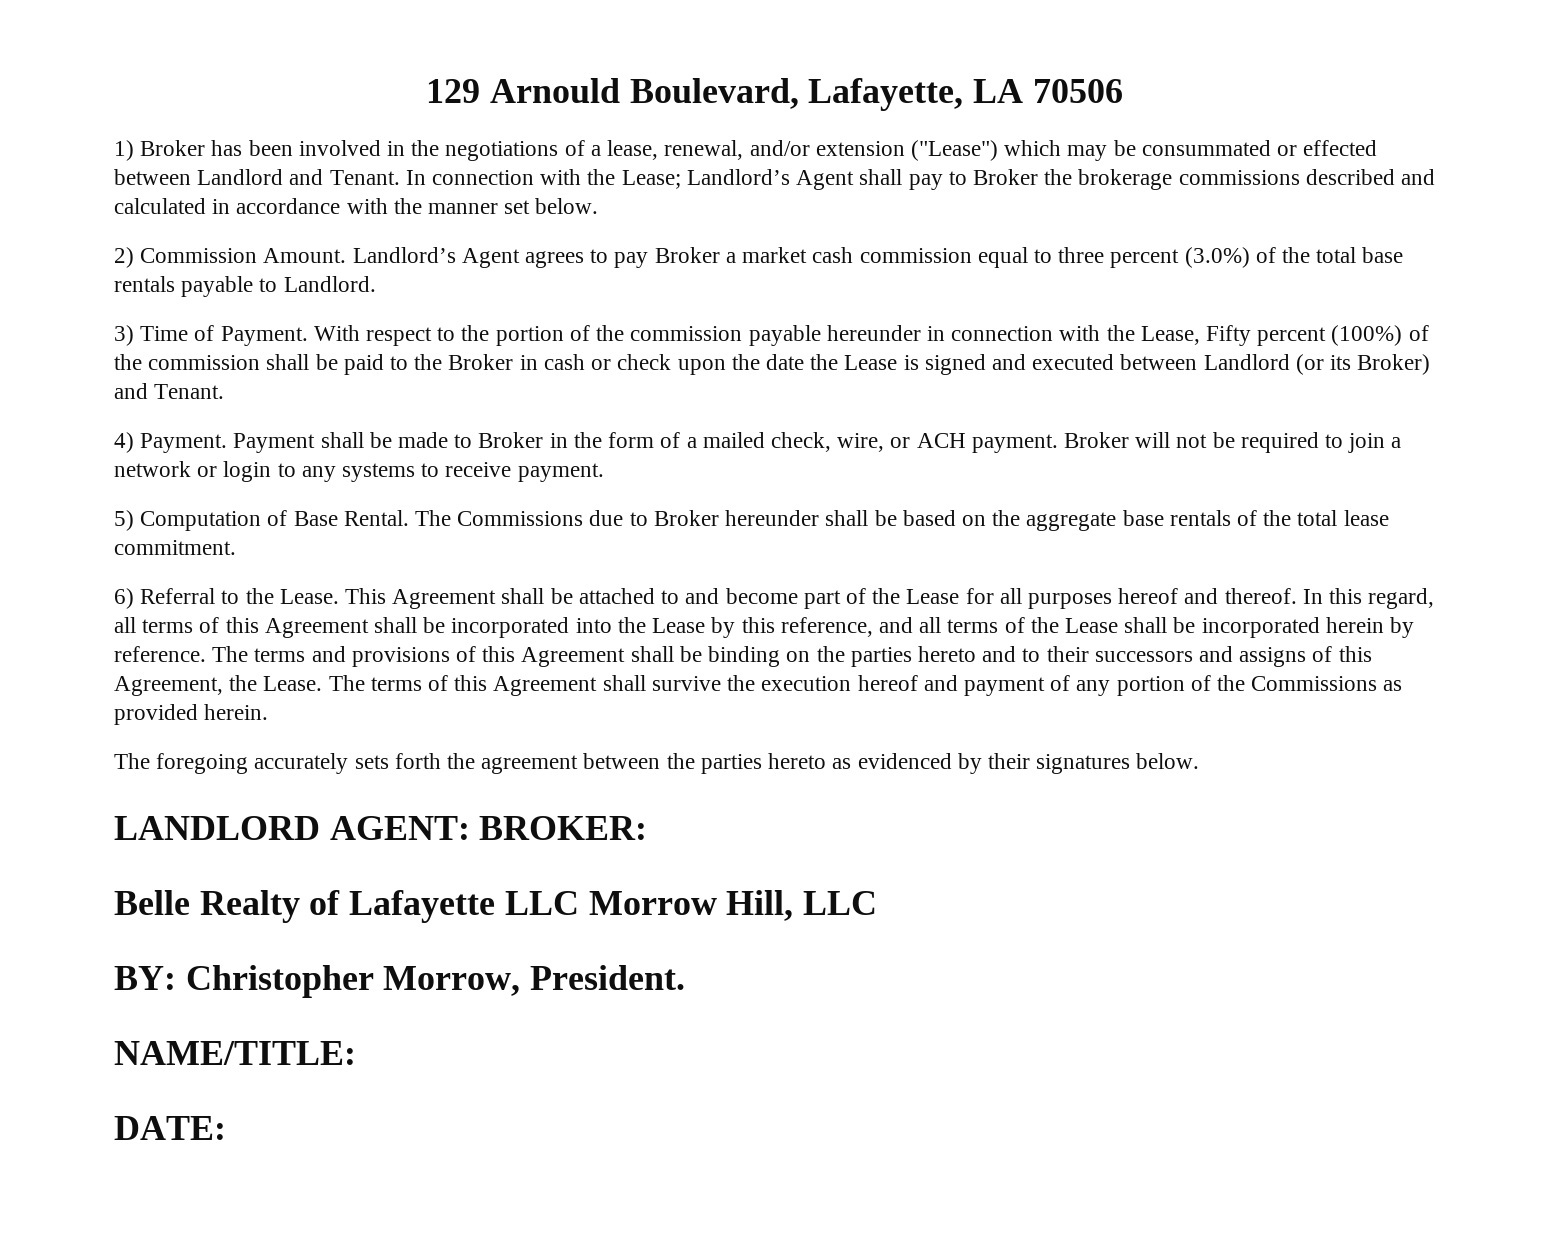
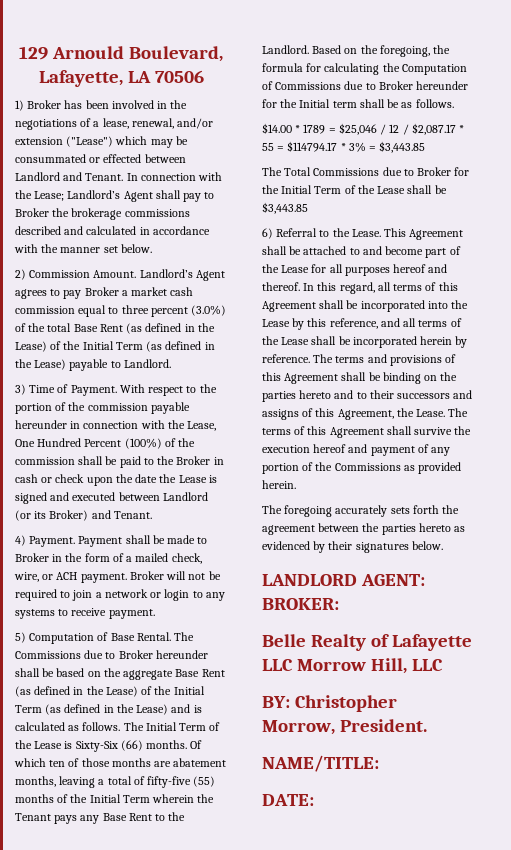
[1362,247,1404,263] [114,276,175,292] base rentals -> [73,323,215,334] [15,341,215,352] [15,359,67,370] Base Rent (as defined in the Lease) of the Initial Term (as defined in the Lease)
[1205,325,1327,346] Fifty percent -> [15,438,122,447] One Hundred Percent
[1122,510,1389,526] [114,540,236,555] base rentals of the total lease commitment. -> [175,669,225,677] [15,686,205,697] [15,704,202,715] [15,722,221,731] [15,740,203,752] [14,758,227,767] [15,776,216,788] [15,794,215,803] [15,812,186,824] [262,45,451,57] [262,63,467,75] [262,81,469,90] [262,99,454,108] [262,123,465,135] [262,141,426,153] [262,167,470,176] [262,185,447,194] [262,202,308,214] Base Rent (as defined in the Lease) of the Initial Term (as defined in the Lease) and is calculated as follows. The Initial Term of the Lease is Sixty-Six (66) months. Of which ten of those months are abatement months, leaving a total of fifty-five (55) months of the Initial Term wherein the Tenant pays any Base Rent to the Landlord. Based on the foregoing, the formula for calculating the Computation of Commissions due to Broker hereunder for the Initial term shall be as follows. // $14.00 * 1789 = $25,046 / 12 / $2,087.17 * 55 = $114794.17 * 3% = $3,443.85 // The Total Commissions due to Broker for the Initial Term of the Lease shall be $3,443.85

